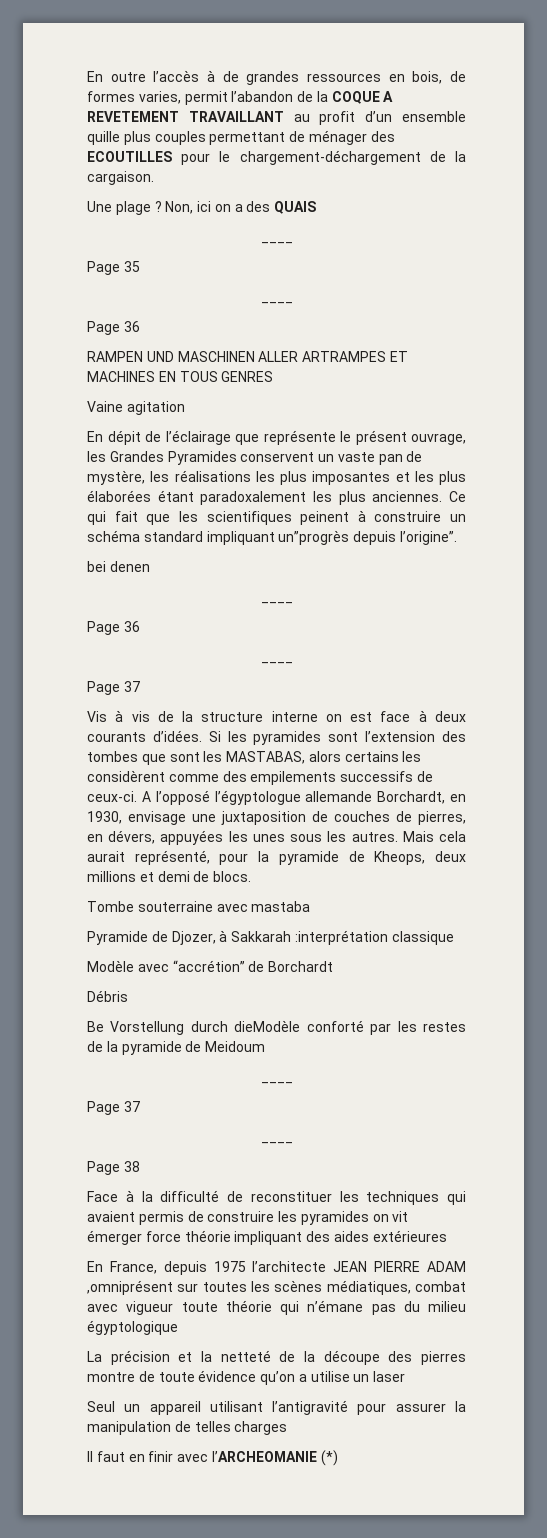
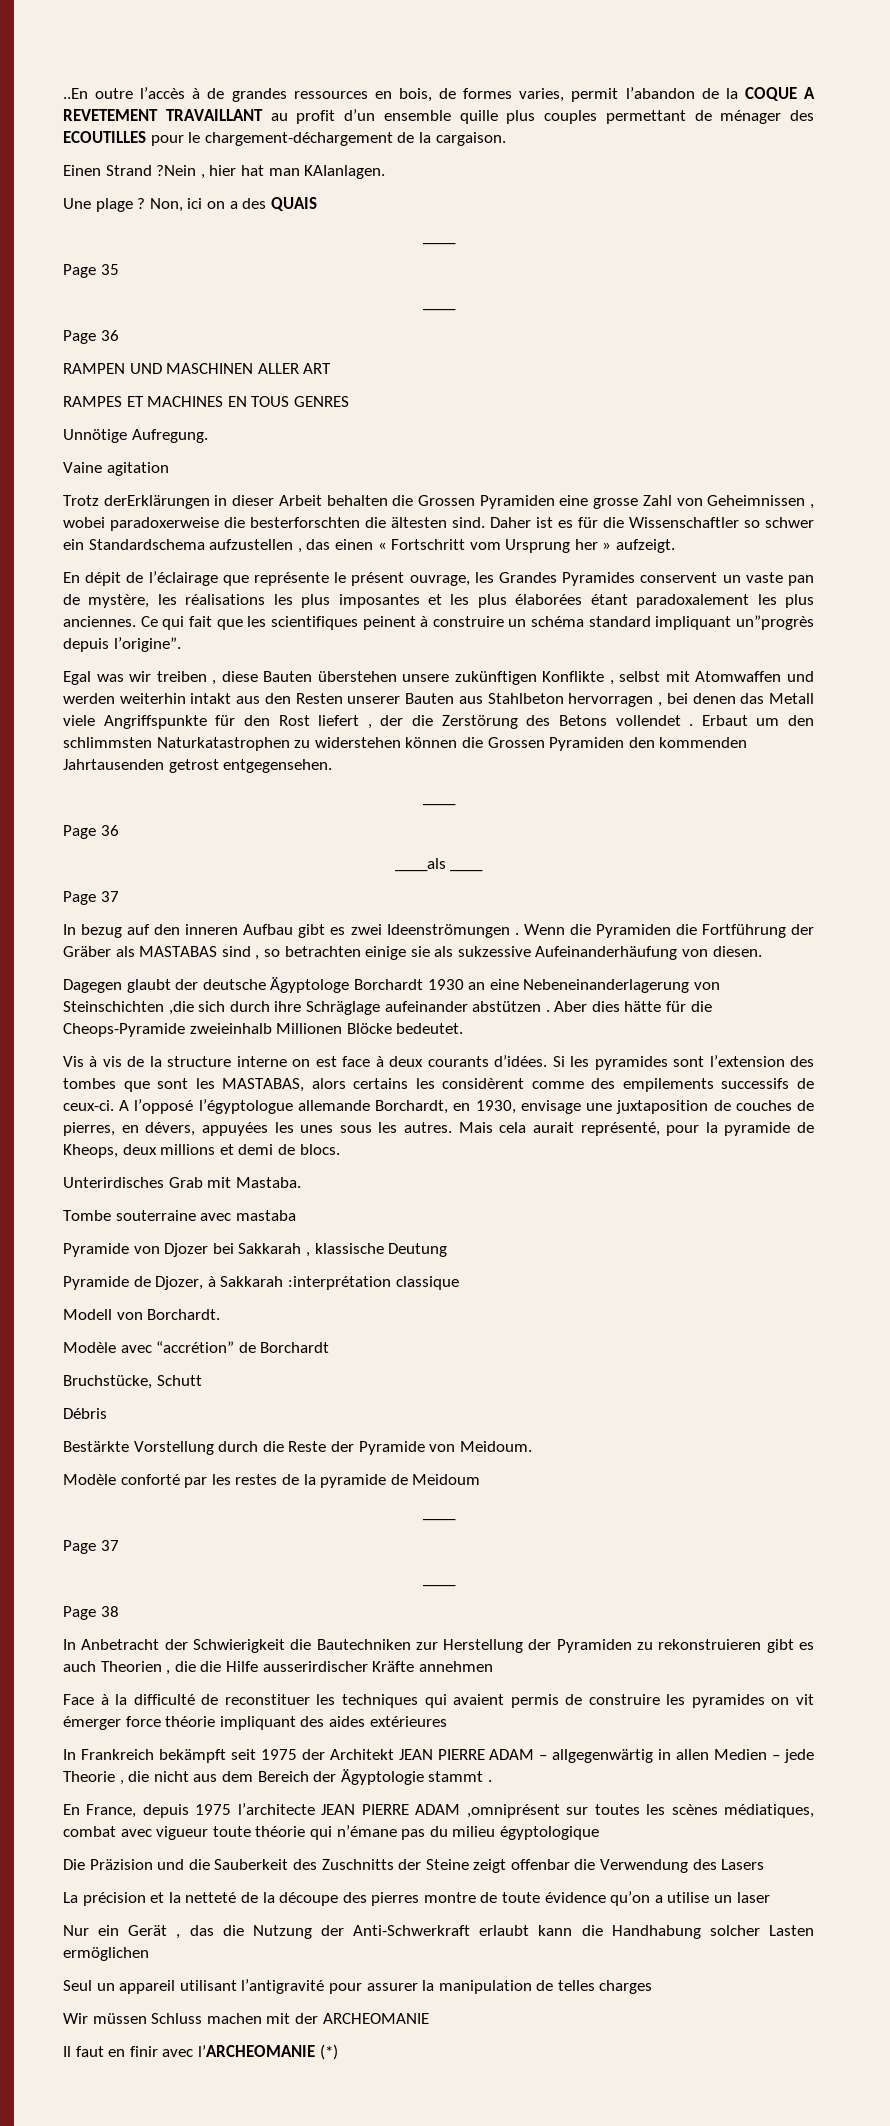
[87,71,103,82] En -> [63,88,88,99] ..En
(154, 178) none -> [63,165,386,179] // Einen Strand ?Nein , hier hat man KAIanlagen.
[302,351,387,362] ARTRAMPES -> [303,363,332,374] [63,396,122,407] ART // RAMPES
(274, 376) none -> [63,429,208,443] // Unnötige Aufregung.
(185, 408) none -> [63,495,814,509] [63,517,814,531] [63,539,676,553] // Trotz derErklärungen in dieser Arbeit behalten die Grossen Pyramiden eine grosse Zahl von Geheimnissen , wobei paradoxerweise die besterforschten die ältesten sind. Daher ist es für die Wissenschaftler so schwer ein Standardschema aufzustellen , das einen « Fortschritt vom Ursprung her » aufzeigt.
[87,561,150,572] [260,602,293,604] [87,621,140,635] [260,662,293,664] [87,681,140,695] bei denen // ____ // Page 36 // ____ // Page 37 -> [63,671,814,685] [63,693,815,707] [63,715,814,729] [63,737,748,751] [63,759,333,773] [422,803,456,806] [63,825,119,839] [394,858,484,872] [63,891,119,905] [63,924,814,938] [63,946,762,960] [63,977,720,993] [63,1001,712,1015] [63,1023,464,1037] Egal was wir treiben , diese Bauten überstehen unsere zukünftigen Konflikte , selbst mit Atomwaffen und werden weiterhin intakt aus den Resten unserer Bauten aus Stahlbeton hervorragen , bei denen das Metall viele Angriffspunkte für den Rost liefert , der die Zerstörung des Betons vollendet . Erbaut um den schlimmsten Naturkatastrophen zu widerstehen können die Grossen Pyramiden den kommenden Jahrtausenden getrost entgegensehen. // ____ // Page 36 // ____als ____ // Page 37 // In bezug auf den inneren Aufbau gibt es zwei Ideenströmungen . Wenn die Pyramiden die Fortführung der Gräber als MASTABAS sind , so betrachten einige sie als sukzessive Aufeinanderhäufung von diesen. // Dagegen glaubt der deutsche Ägyptologe Borchardt 1930 an eine Nebeneinanderlagerung von Steinschichten ,die sich durch ihre Schräglage aufeinander abstützen . Aber dies hätte für die Cheops-Pyramide zweieinhalb Millionen Blöcke bedeutet.
(252, 876) none -> [63,1177,301,1188] // Unterirdisches Grab mit Mastaba.
(311, 906) none -> [63,1243,448,1257] // Pyramide von Djozer bei Sakkarah , klassische Deutung
(454, 938) none -> [63,1309,221,1320] // Modell von Borchardt.
(334, 966) none -> [63,1375,202,1389] // Bruchstücke, Schutt
[87,1021,104,1032] Be -> [63,1441,129,1452] Bestärkte
[234,1020,301,1032] dieModèle -> [262,1441,532,1455] [63,1474,116,1485] die Reste der Pyramide von Meidoum. // Modèle
(140, 1166) none -> [63,1639,814,1653] [63,1661,493,1675] // In Anbetracht der Schwierigkeit die Bautechniken zur Herstellung der Pyramiden zu rekonstruieren gibt es auch Theorien , die die Hilfe ausserirdischer Kräfte annehmen
(447, 1236) none -> [63,1749,814,1763] [63,1769,492,1785] // In Frankreich bekämpft seit 1975 der Architekt JEAN PIERRE ADAM – allgegenwärtig in allen Medien – jede Theorie , die nicht aus dem Bereich der Ägyptologie stammt .
(178, 1327) none -> [63,1859,765,1873] // Die Präzision und die Sauberkeit des Zuschnitts der Steine zeigt offenbar die Verwendung des Lasers
(406, 1376) none -> [63,1925,814,1939] [63,1947,149,1961] // Nur ein Gerät , das die Nutzung der Anti-Schwerkraft erlaubt kann die Handhabung solcher Lasten ermöglichen
(288, 1428) none -> [63,2013,429,2024] // Wir müssen Schluss machen mit der ARCHEOMANIE

